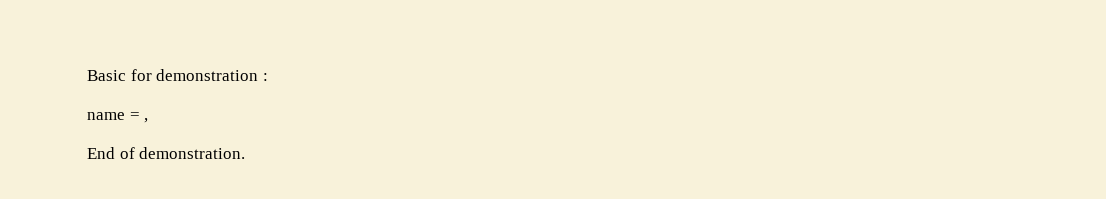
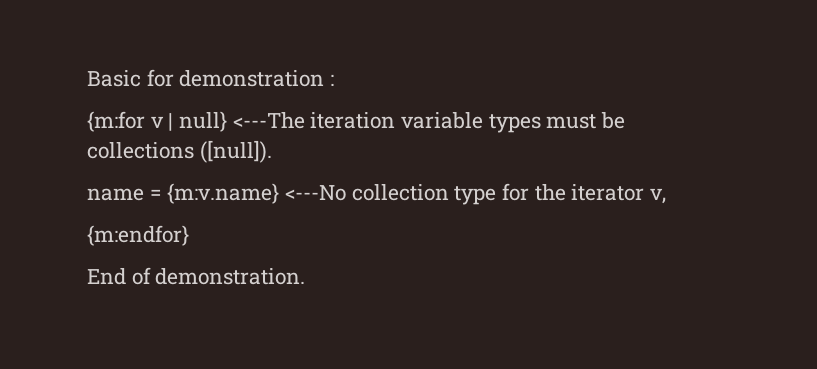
[87,112,149,123] name = , -> [87,111,626,133] [87,140,272,163] [87,183,667,205] [87,225,189,246] {m:for v | null} <---The iteration variable types must be collections ([null]). // name = {m:v.name} <---No collection type for the iterator v, // {m:endfor}

